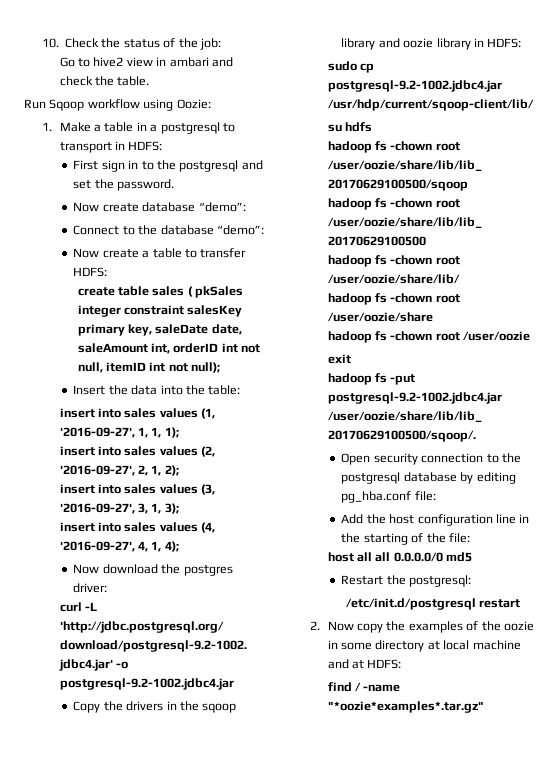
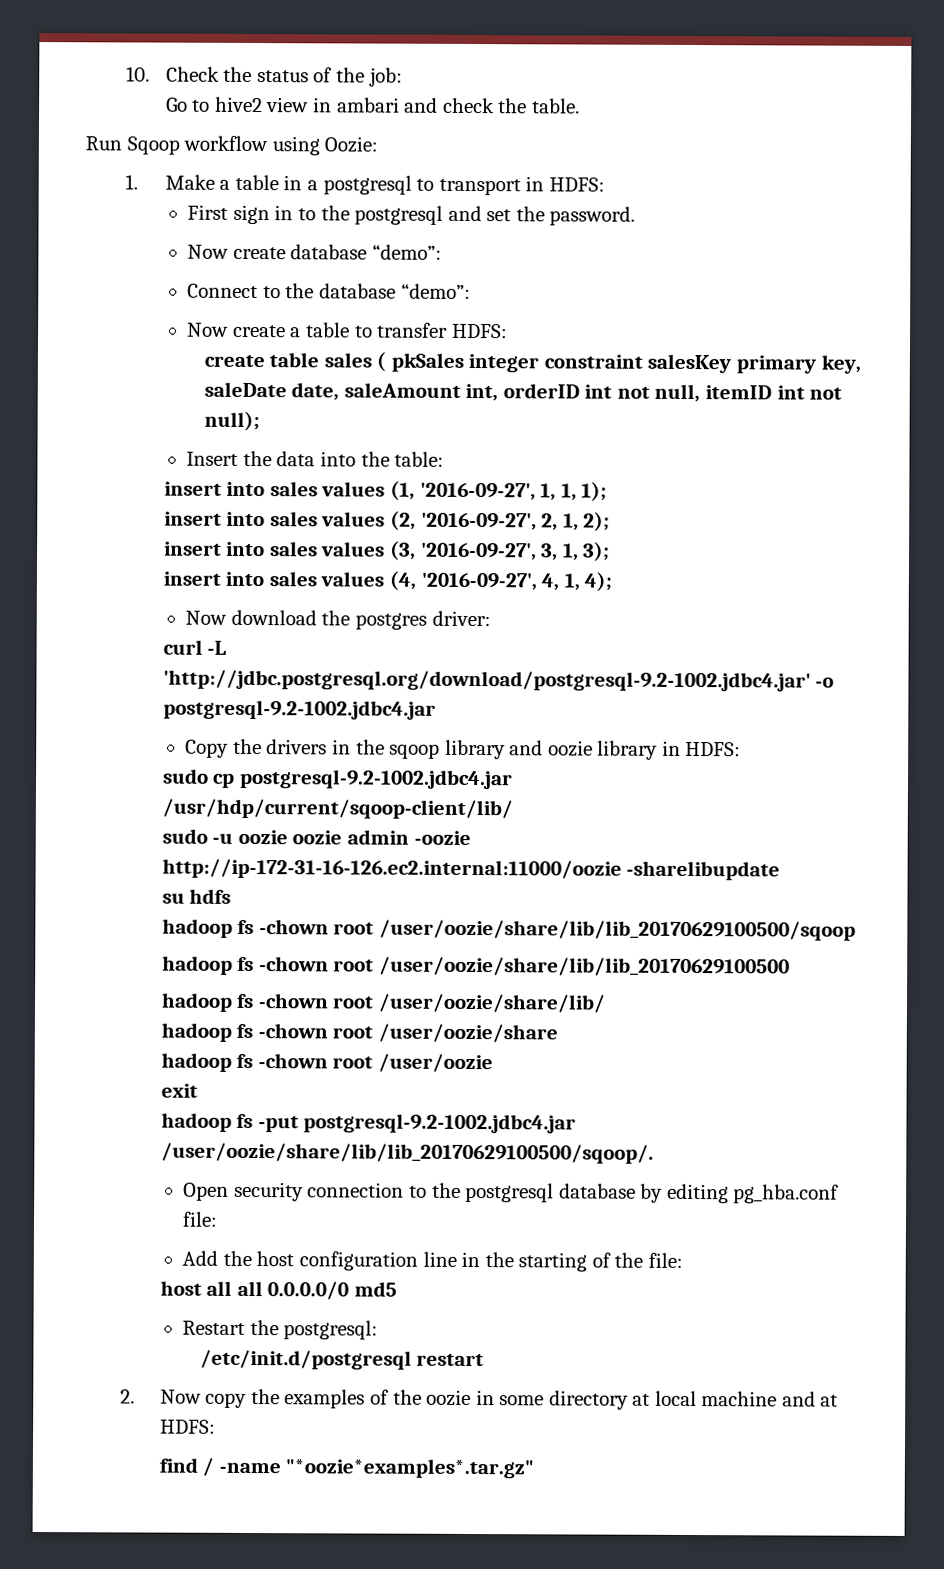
(534, 105) none -> [161,828,471,845] [161,858,781,881] // sudo -u oozie oozie admin -oozie http://ip-172-31-16-126.ec2.internal:11000/oozie -sharelibupdate

